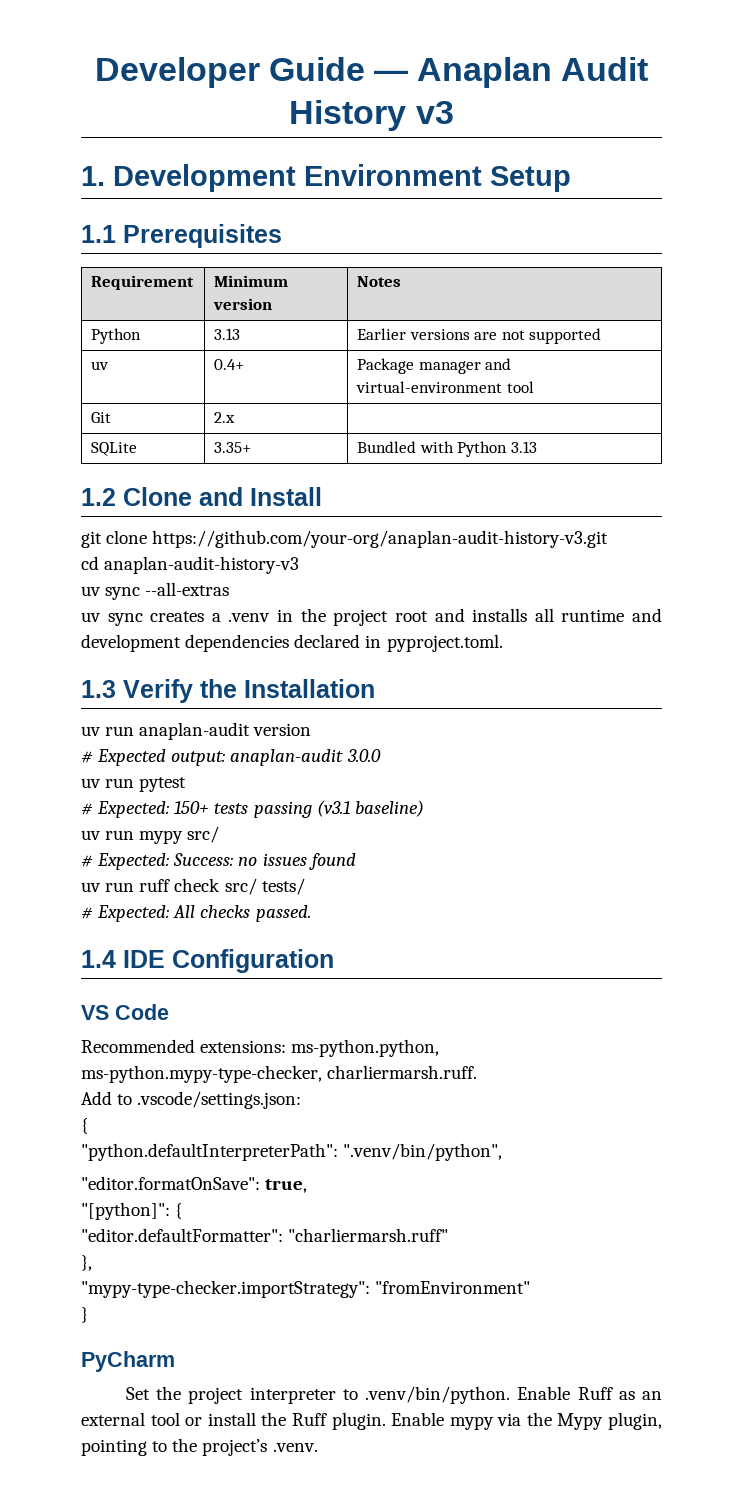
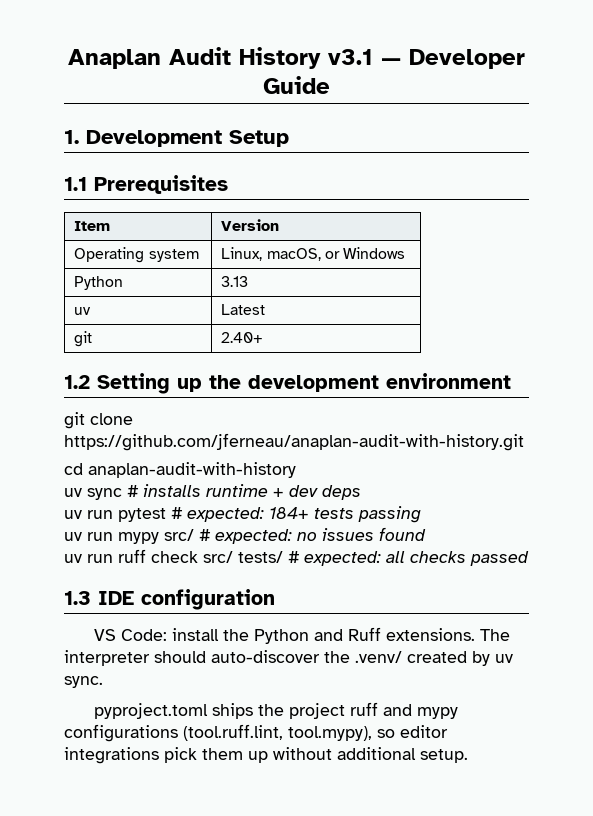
[94,57,649,88] [289,100,454,131] Developer Guide — Anaplan Audit History v3 -> [68,47,525,69] [263,76,330,94] Anaplan Audit History v3.1 — Developer Guide
[304,164,482,186] Environment -> (222, 138) none
[91,275,195,290] [214,275,289,287] [213,298,273,310] [357,276,402,287] [91,328,142,344] [214,328,241,340] [357,328,602,344] [91,361,110,370] [214,359,245,370] [357,358,512,374] [356,381,534,393] [91,412,112,423] [214,412,236,423] [91,442,138,456] [214,442,252,453] [357,441,537,457] [81,487,322,506] Requirement | Minimum version | Notes // Python | 3.13 | Earlier versions are not supported // uv | 0.4+ | Package manager and virtual-environment tool // Git | 2.x | // SQLite | 3.35+ | Bundled with Python 3.13 // 1.2 Clone and Install -> [74,221,111,231] [221,219,280,231] [74,247,199,263] [221,247,406,261] [74,276,124,290] [221,276,249,287] [74,307,92,315] [221,304,266,315] [74,331,93,347] [221,332,264,343] [64,373,511,394] Item | Version // Operating system | Linux, macOS, or Windows // Python | 3.13 // uv | Latest // git | 2.40+ // 1.2 Setting up the development environment
[152,530,609,548] https://github.com/your-org/anaplan-audit-history-v3.git -> [64,433,524,451] https://github.com/jferneau/anaplan-audit-with-history.git
[104,556,300,574] [81,582,230,600] [81,608,662,626] [81,634,503,652] [81,679,375,703] [81,722,312,740] [81,749,381,766] anaplan-audit-history-v3 // uv sync --all-extras // uv sync creates a .venv in the project root and installs all runtime and development dependencies declared in pyproject.toml. // 1.3 Verify the Installation // uv run anaplan-audit version // # Expected output: anaplan-audit 3.0.0 -> [88,462,296,478] [64,484,361,500] anaplan-audit-with-history // uv sync # installs runtime + dev deps
[81,801,210,818] // # Expected: 150+ -> [171,507,309,522] # expected: 184+
[316,800,424,817] (v3.1 baseline) -> (421, 514) none
[81,853,234,870] // # Expected: Success: -> [199,529,292,544] # expected:
[81,905,311,922] [81,949,334,973] [81,1004,169,1020] [81,1039,440,1057] [81,1065,478,1083] [81,1091,302,1109] [81,1118,88,1134] [81,1143,503,1161] [81,1176,308,1193] [81,1202,183,1220] [81,1228,449,1242] [81,1255,92,1271] [81,1280,531,1298] [81,1307,88,1323] [81,1351,175,1372] [125,1386,662,1404] [81,1412,662,1430] [81,1438,318,1456] // # Expected: All checks passed. // 1.4 IDE Configuration // VS Code // Recommended extensions: ms-python.python, ms-python.mypy-type-checker, charliermarsh.ruff. // Add to .vscode/settings.json: // { // "python.defaultInterpreterPath": ".venv/bin/python", // "editor.formatOnSave": true, // "[python]": { // "editor.defaultFormatter": "charliermarsh.ruff" // }, // "mypy-type-checker.importStrategy": "fromEnvironment" // } // PyCharm // Set the project interpreter to .venv/bin/python. Enable Ruff as an external tool or install the Ruff plugin. Enable mypy via the Mypy plugin, pointing to the project’s .venv. -> [288,551,529,566] [64,589,275,610] [93,627,510,644] [64,650,513,666] [64,676,103,688] [93,702,458,719] [64,724,448,742] [64,747,468,764] # expected: all checks passed // 1.3 IDE configuration // VS Code: install the Python and Ruff extensions. The interpreter should auto-discover the .venv/ created by uv sync. // pyproject.toml ships the project ruff and mypy configurations (tool.ruff.lint, tool.mypy), so editor integrations pick them up without additional setup.

